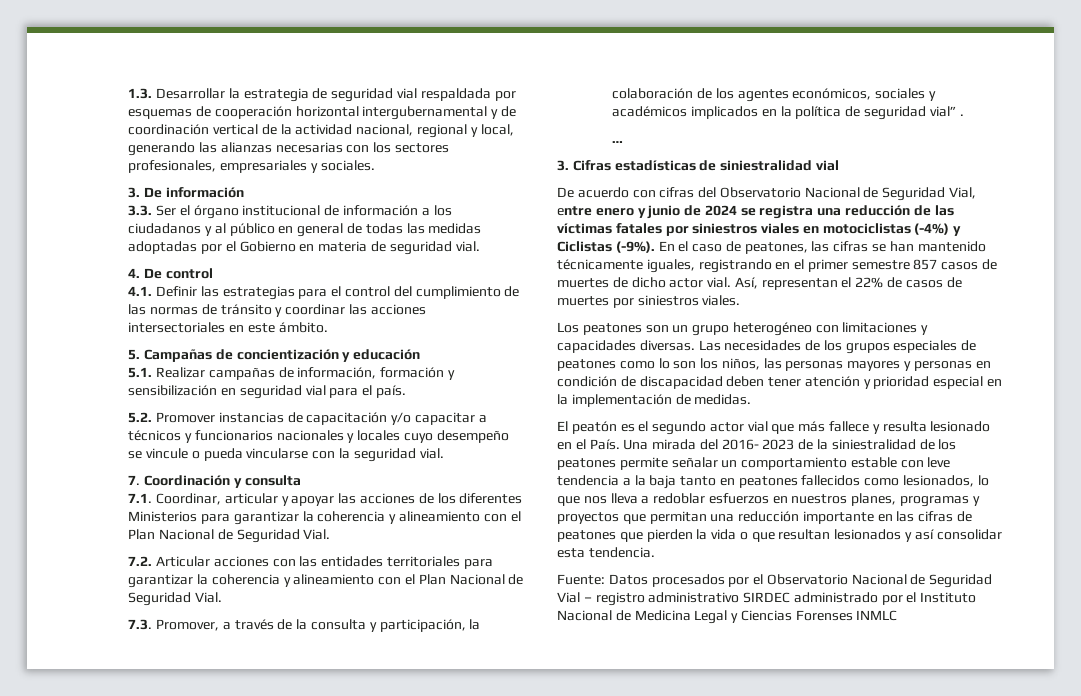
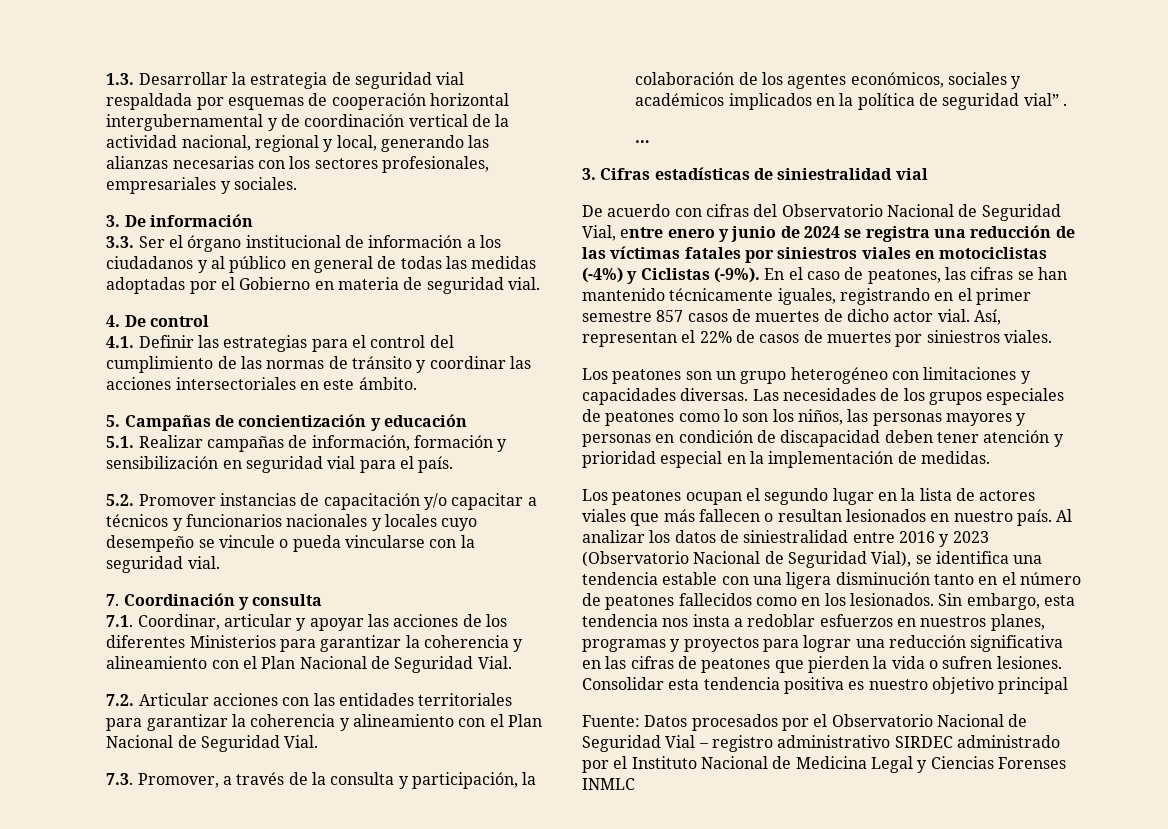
[557,421,991,435] [557,439,957,450] [557,457,951,470] [557,475,989,489] [557,493,638,506] El peatón es el segundo actor vial que más fallece y resulta lesionado en el País. Una mirada del 2016- 2023 de la siniestralidad de los peatones permite señalar un comportamiento estable con leve tendencia a la baja tanto en peatones fallecidos como lesionados, lo que nos lleva -> [582,488,1036,505] [582,509,1073,526] [582,530,989,547] [582,551,1043,568] [582,572,1081,589] [582,593,1075,610] [582,614,730,627] Los peatones ocupan el segundo lugar en la lista de actores viales que más fallecen o resultan lesionados en nuestro país. Al analizar los datos de siniestralidad entre 2016 y 2023 (Observatorio Nacional de Seguridad Vial), se identifica una tendencia estable con una ligera disminución tanto en el número de peatones fallecidos como en los lesionados. Sin embargo, esta tendencia nos insta
[622,511,874,524] que permitan una reducción importante -> [762,635,1064,652] para lograr una reducción significativa
[751,529,1002,542] [557,547,655,558] que resultan lesionados y así consolidar esta tendencia. -> [942,656,1062,669] [582,677,1069,694] sufren lesiones. Consolidar esta tendencia positiva es nuestro objetivo principal

